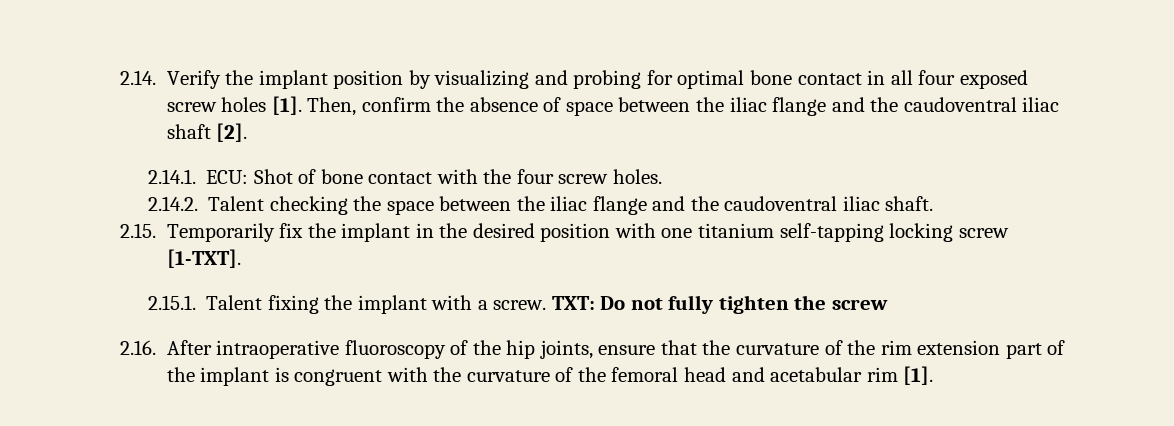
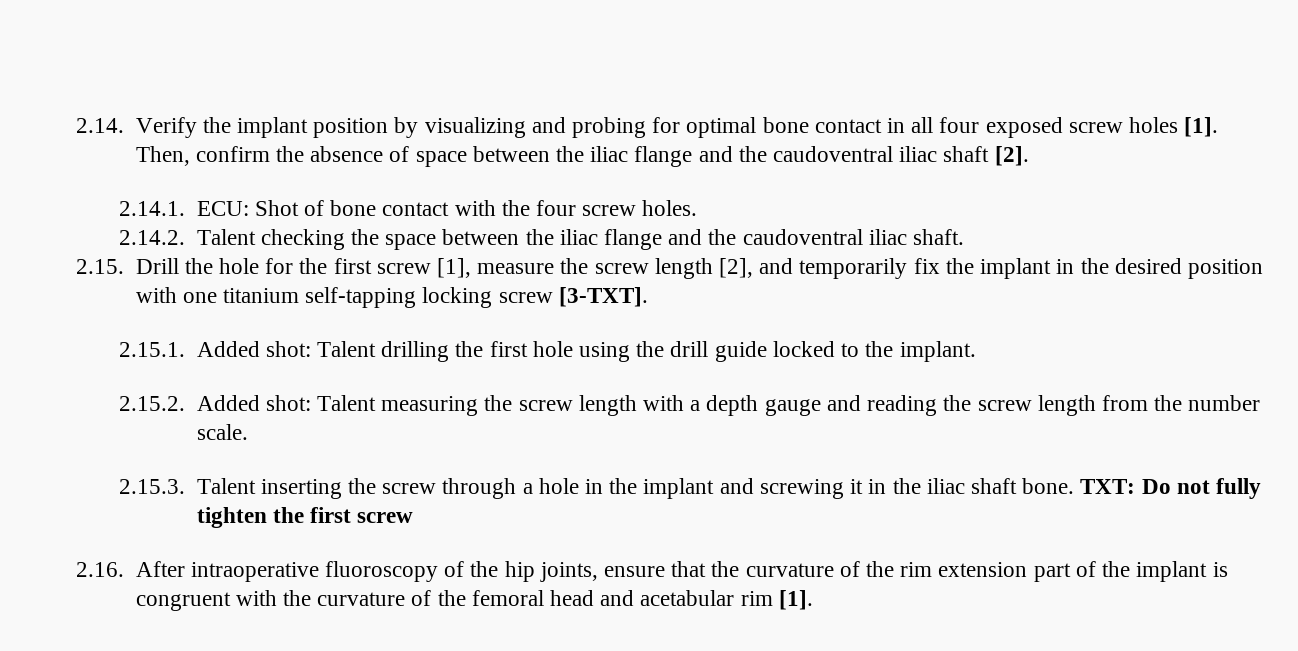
[166,223,275,242] Temporarily -> [135,258,908,279] Drill the hole for the first screw [1], measure the screw length [2], and temporarily
[166,249,241,268] [147,295,547,314] [1-TXT]. // 2.15.1. Talent fixing the implant with a screw. -> [558,287,648,307] [119,341,976,362] [119,395,1261,416] [196,424,248,440] [119,478,1075,499] [3-TXT]. // 2.15.1. Added shot: Talent drilling the first hole using the drill guide locked to the implant. // 2.15.2. Added shot: Talent measuring the screw length with a depth gauge and reading the screw length from the number scale. // 2.15.3. Talent inserting the screw through a hole in the implant and screwing it in the iliac shaft bone.
(827, 302) none -> [310,507,352,523] first

